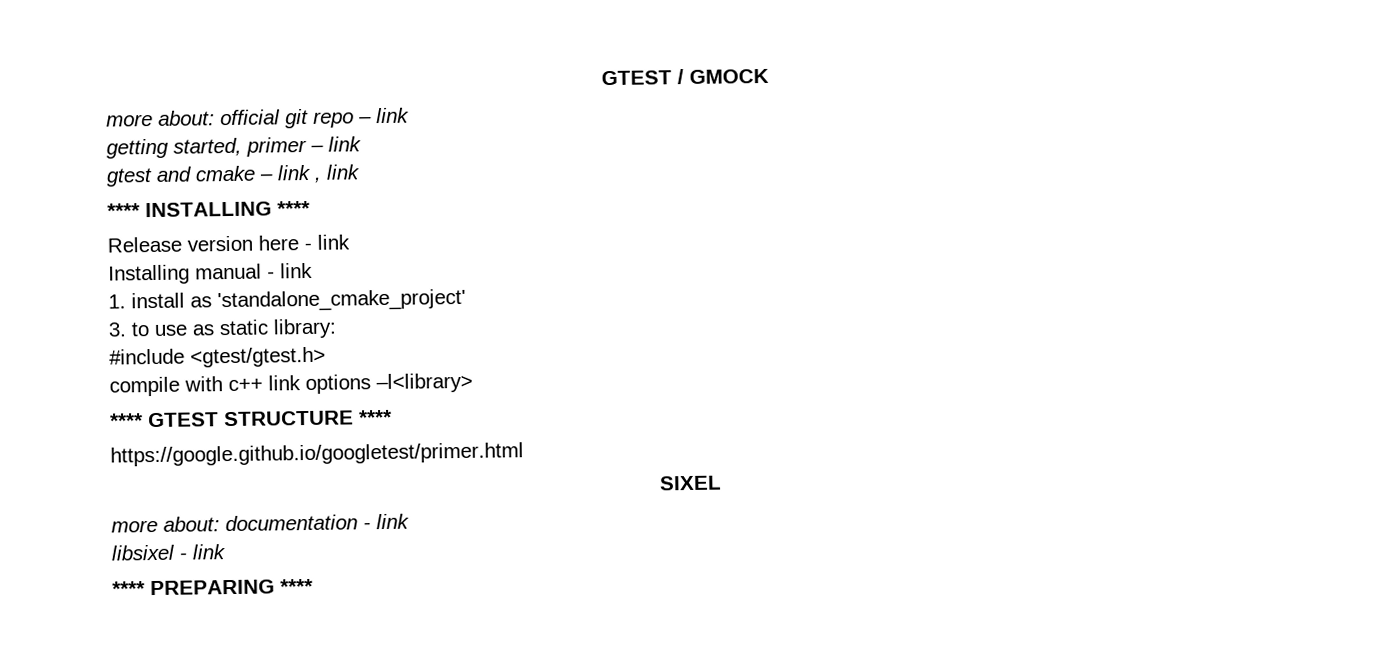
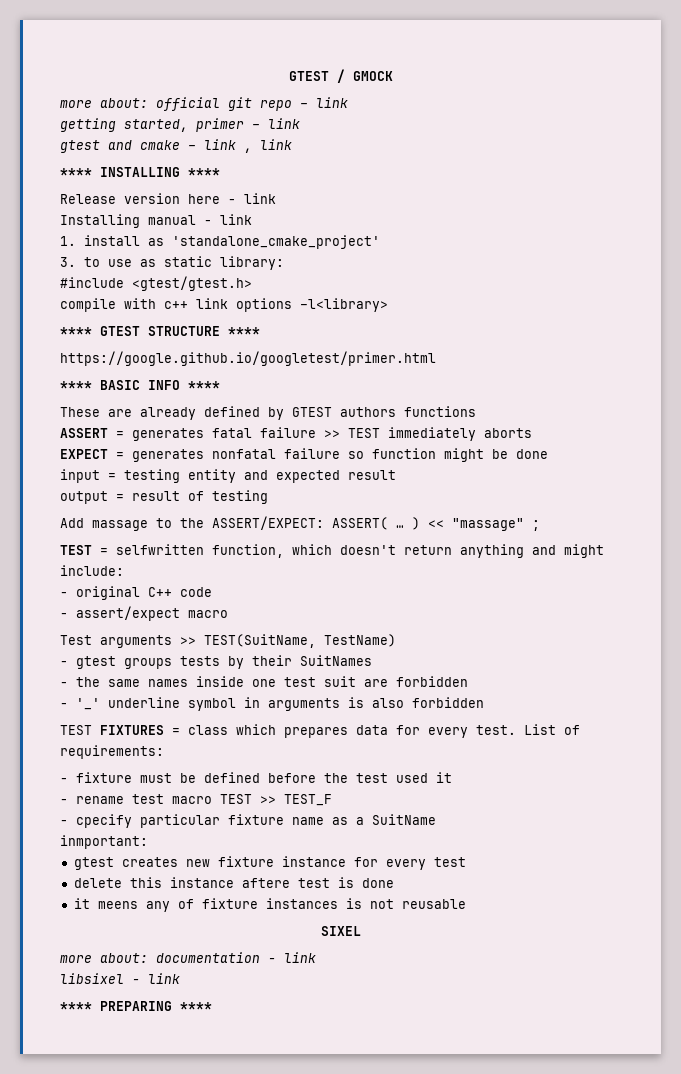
(524, 454) none -> [60,380,220,390] [60,406,476,420] [60,427,532,441] [60,448,548,462] [60,469,396,483] [60,490,268,504] [60,516,540,531] [60,544,604,558] [60,565,124,576] [60,586,212,600] [60,606,228,621] [60,634,396,648] [60,655,372,669] [60,676,468,687] [60,697,484,711] [60,724,580,738] [60,745,164,759] [60,772,452,783] [60,794,332,806] [60,814,436,828] [60,835,148,849] [73,856,466,870] [73,877,394,888] [73,898,466,912] // **** BASIC INFO **** // These are already defined by GTEST authors functions // ASSERT = generates fatal failure >> TEST immediately aborts // EXPECT = generates nonfatal failure so function might be done // input = testing entity and expected result // output = result of testing // Add massage to the ASSERT/EXPECT: ASSERT( … ) << "massage" ; // TEST = selfwritten function, which doesn't return anything and might include: // - original C++ code // - assert/expect macro // Test arguments >> TEST(SuitName, TestName) // - gtest groups tests by their SuitNames // - the same names inside one test suit are forbidden // - '_' underline symbol in arguments is also forbidden // TEST FIXTURES = class which prepares data for every test. List of requirements: // - fixture must be defined before the test used it // - rename test macro TEST >> TEST_F // - cpecify particular fixture name as a SuitName // inmportant: // gtest creates new fixture instance for every test // delete this instance aftere test is done // it meens any of fixture instances is not reusable

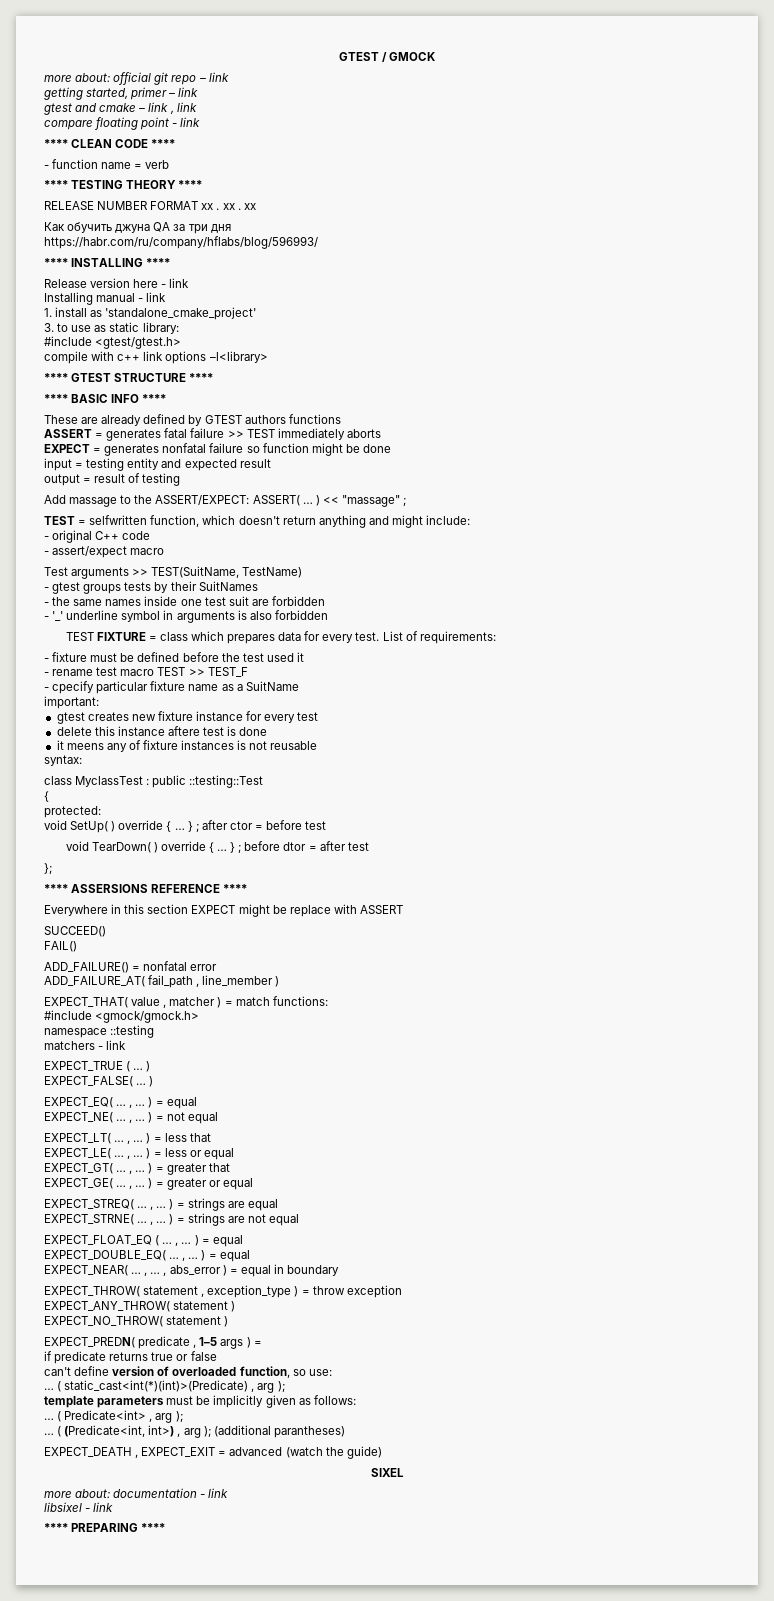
(292, 144) none -> [44,117,201,130] [44,139,176,148] [44,159,170,169] [44,180,203,189] [44,201,256,210] [44,222,231,234] [44,236,318,249] // compare floating point - link // **** CLEAN CODE **** // - function name = verb // **** TESTING THEORY **** // RELEASE NUMBER FORMAT xx . xx . xx // Как обучить джуна QA за три дня // https://habr.com/ru/company/hflabs/blog/596993/
[60,351,436,366] // https://google.github.io/googletest/primer.html -> (214, 377) none
[100,725,164,735] FIXTURES -> [96,632,146,641] FIXTURE
[60,835,148,849] inmportant: -> [44,696,99,709] important:
(466, 904) none -> [44,755,82,766] [44,775,264,788] [44,791,49,802] [44,806,101,818] [44,820,327,833] [65,841,369,854] [44,863,52,875] [44,884,248,893] [44,904,403,917] [44,926,106,937] [44,941,77,952] [44,961,218,973] [44,975,280,988] [44,996,328,1008] [44,1010,200,1023] [44,1025,155,1038] [44,1040,127,1050] [44,1061,151,1072] [44,1076,154,1087] [44,1097,197,1109] [44,1112,218,1124] [44,1133,211,1144] [44,1148,234,1160] [44,1163,230,1175] [44,1178,253,1190] [44,1198,278,1211] [44,1213,299,1226] [44,1235,243,1247] [44,1250,250,1262] [44,1264,340,1277] [44,1285,402,1298] [44,1301,236,1312] [44,1316,229,1327] [44,1336,262,1349] [44,1351,217,1364] [44,1366,332,1378] [44,1380,285,1393] [44,1395,356,1408] [44,1410,183,1423] [44,1425,345,1438] [44,1446,382,1459] // syntax: // class MyclassTest : public ::testing::Test // { // protected: // void SetUp( ) override { … } ; after ctor = before test // void TearDown( ) override { … } ; before dtor = after test // }; // **** ASSERSIONS REFERENCE **** // Everywhere in this section EXPECT might be replace with ASSERT // SUCCEED() // FAIL() // ADD_FAILURE() = nonfatal error // ADD_FAILURE_AT( fail_path , line_member ) // EXPECT_THAT( value , matcher ) = match functions: // #include <gmock/gmock.h> // namespace ::testing // matchers - link // EXPECT_TRUE ( … ) // EXPECT_FALSE( … ) // EXPECT_EQ( … , … ) = equal // EXPECT_NE( … , … ) = not equal // EXPECT_LT( … , … ) = less that // EXPECT_LE( … , … ) = less or equal // EXPECT_GT( … , … ) = greater that // EXPECT_GE( … , … ) = greater or equal // EXPECT_STREQ( … , … ) = strings are equal // EXPECT_STRNE( … , … ) = strings are not equal // EXPECT_FLOAT_EQ ( … , … ) = equal // EXPECT_DOUBLE_EQ( … , … ) = equal // EXPECT_NEAR( … , … , abs_error ) = equal in boundary // EXPECT_THROW( statement , exception_type ) = throw exception // EXPECT_ANY_THROW( statement ) // EXPECT_NO_THROW( statement ) // EXPECT_PREDN( predicate , 1–5 args ) = // if predicate returns true or false // can't define version of overloaded function, so use: // … ( static_cast<int(*)(int)>(Predicate) , arg ); // template parameters must be implicitly given as follows: // … ( Predicate<int> , arg ); // … ( (Predicate<int, int>) , arg ); (additional parantheses) // EXPECT_DEATH , EXPECT_EXIT = advanced (watch the guide)

